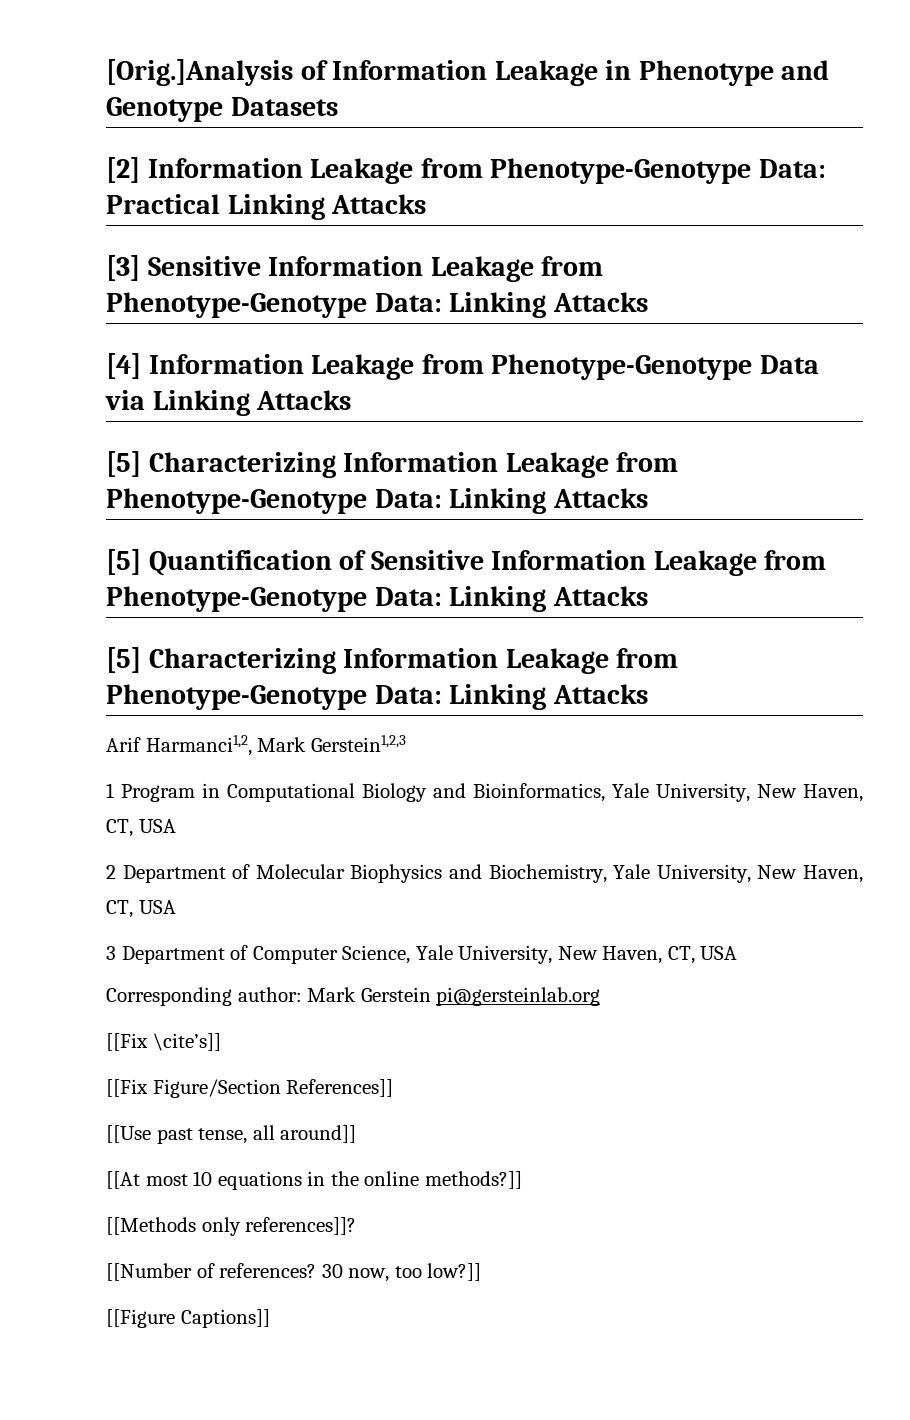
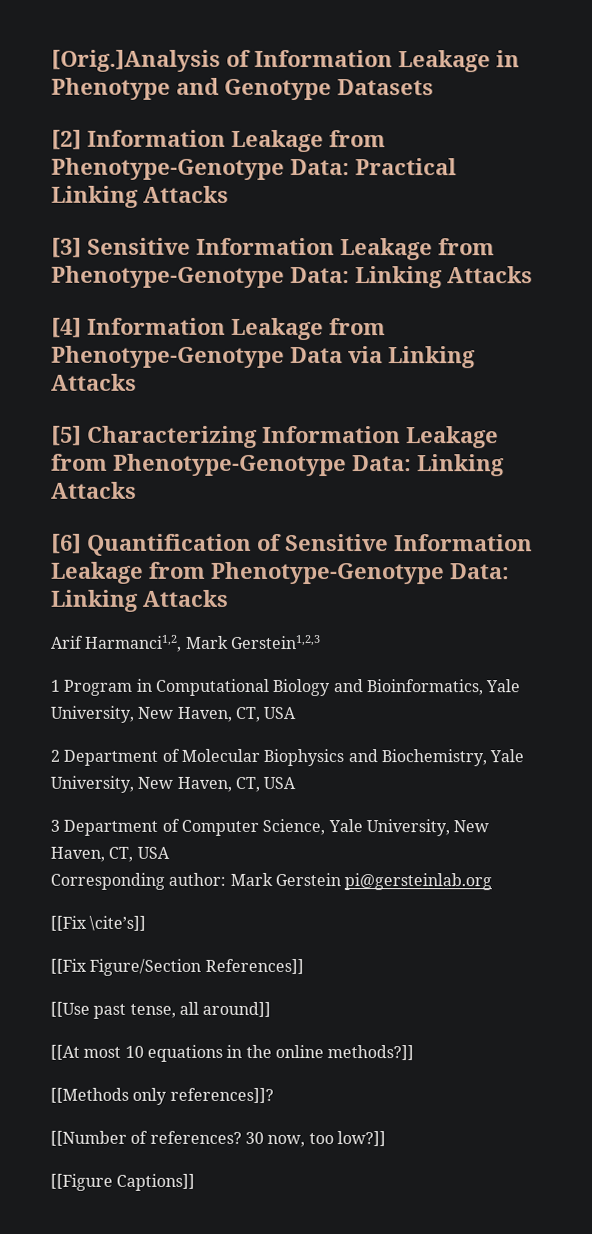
[106,549,141,575] [5] -> [51,533,82,554] [6]
[106,647,679,674] [106,684,648,710] // [5] Characterizing Information Leakage from Phenotype-Genotype Data: Linking Attacks -> (229, 598) none

